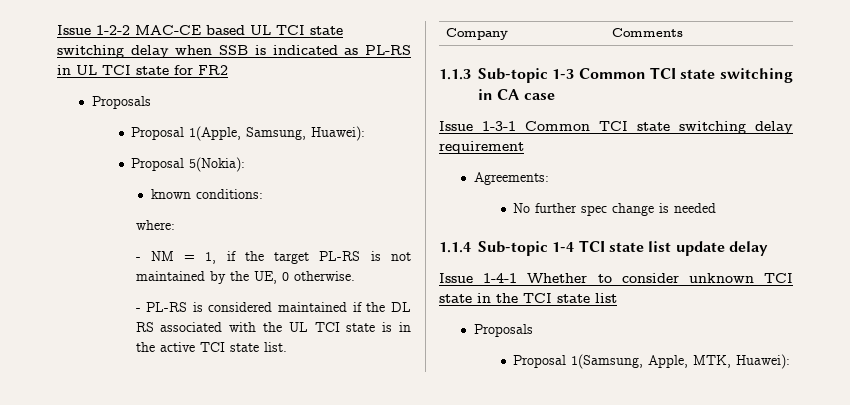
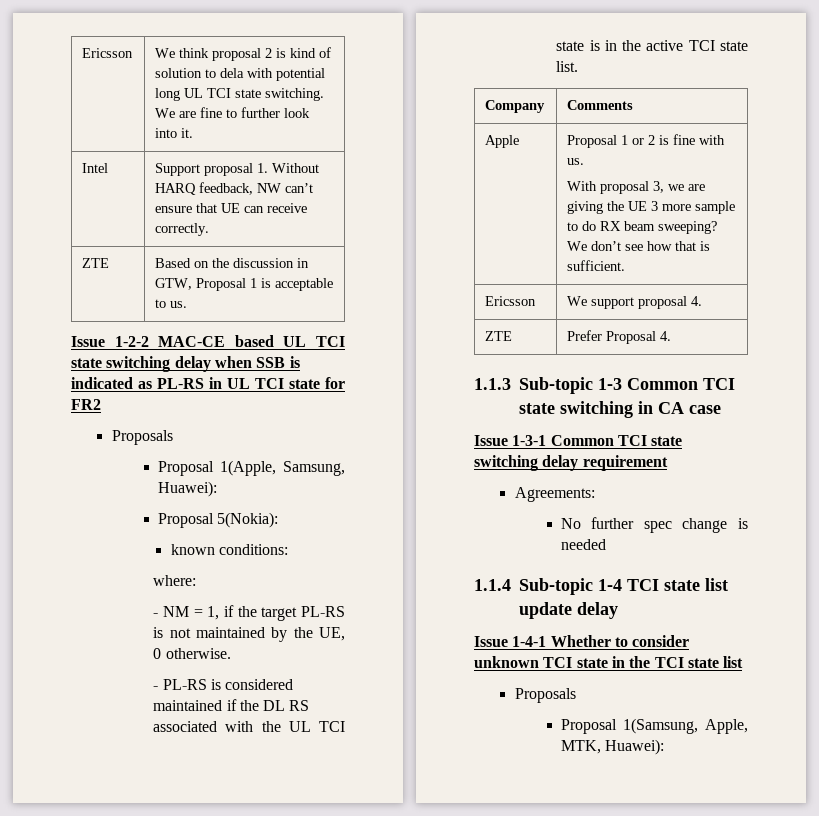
(57, 30) none -> [82,48,134,58] [155,47,332,61] [155,68,326,81] [155,88,325,101] [155,107,311,118] [155,128,194,138] [82,163,109,173] [155,163,320,176] [155,182,314,195] [155,203,308,213] [155,223,210,236] [82,258,110,268] [155,258,310,268] [155,278,334,291] [155,299,188,308] Ericsson | We think proposal 2 is kind of solution to dela with potential long UL TCI state switching. We are fine to further look into it. // Intel | Support proposal 1. Without HARQ feedback, NW can’t ensure that UE can receive correctly. // ZTE | Based on the discussion in GTW, Proposal 1 is acceptable to us. //
(684, 32) none -> [485,135,520,148] [567,134,726,148] [567,158,585,165] [567,181,706,194] [567,201,736,214] [567,221,718,234] [567,241,711,251] [567,260,626,271] [485,296,537,306] [567,296,703,309] [485,331,513,341] [567,330,672,344] // Apple | Proposal 1 or 2 is fine with us. // With proposal 3, we are giving the UE 3 more sample to do RX beam sweeping? We don’t see how that is sufficient. // Ericsson | We support proposal 4. // ZTE | Prefer Proposal 4.

